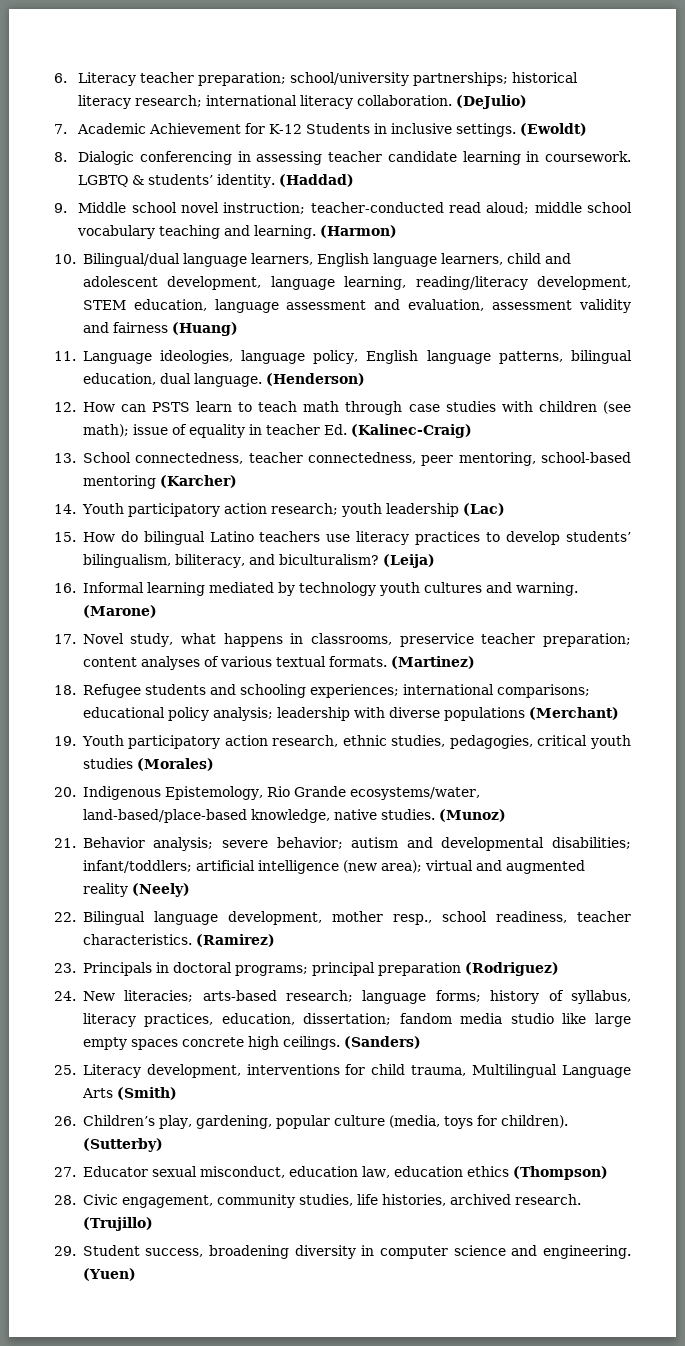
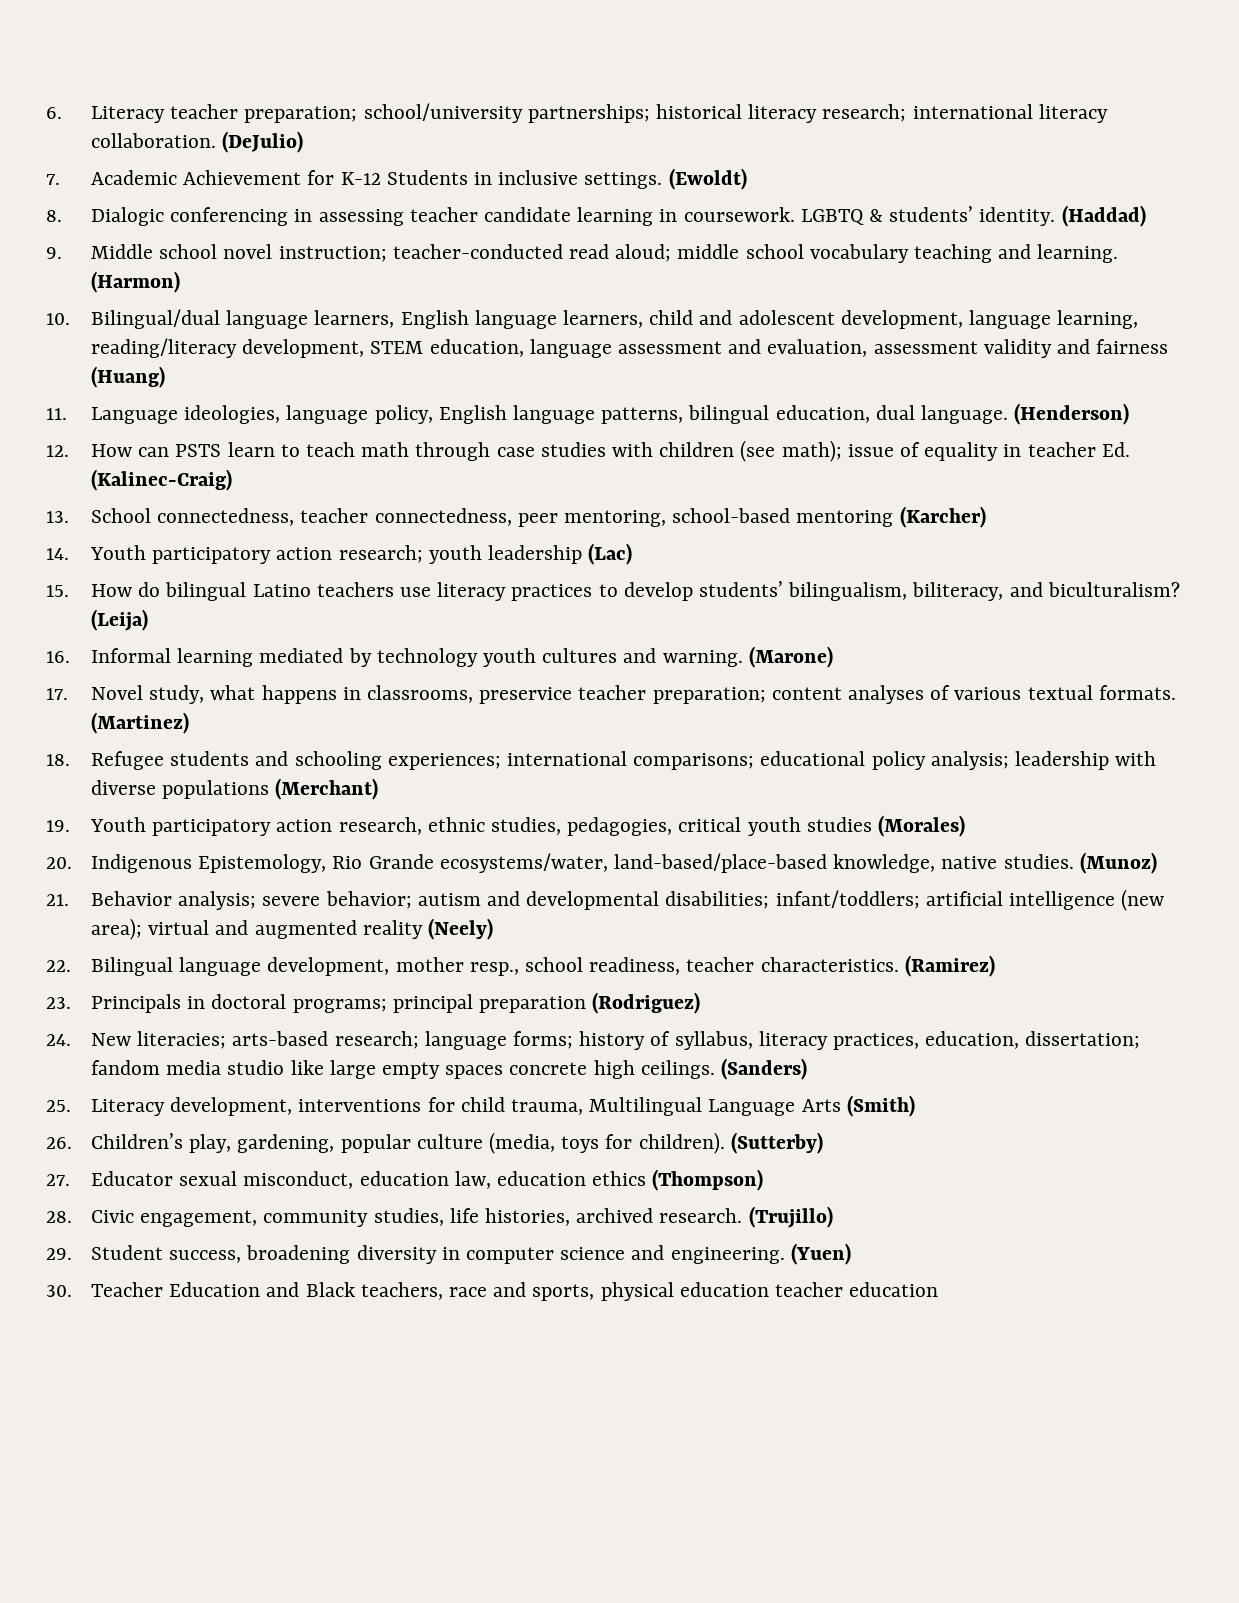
(136, 1274) none -> [46,1282,939,1301] // 30. Teacher Education and Black teachers, race and sports, physical education teacher education

